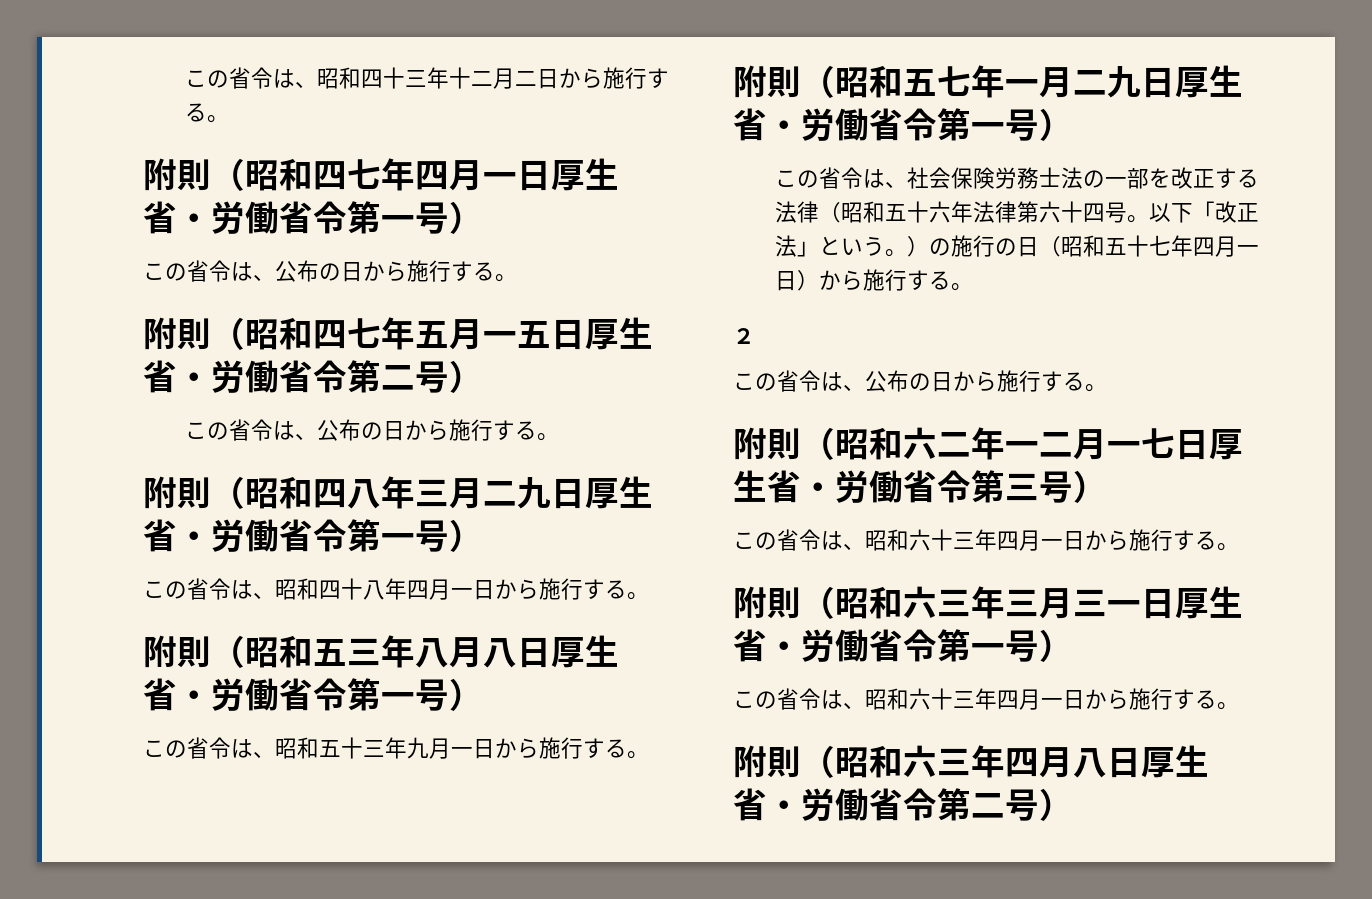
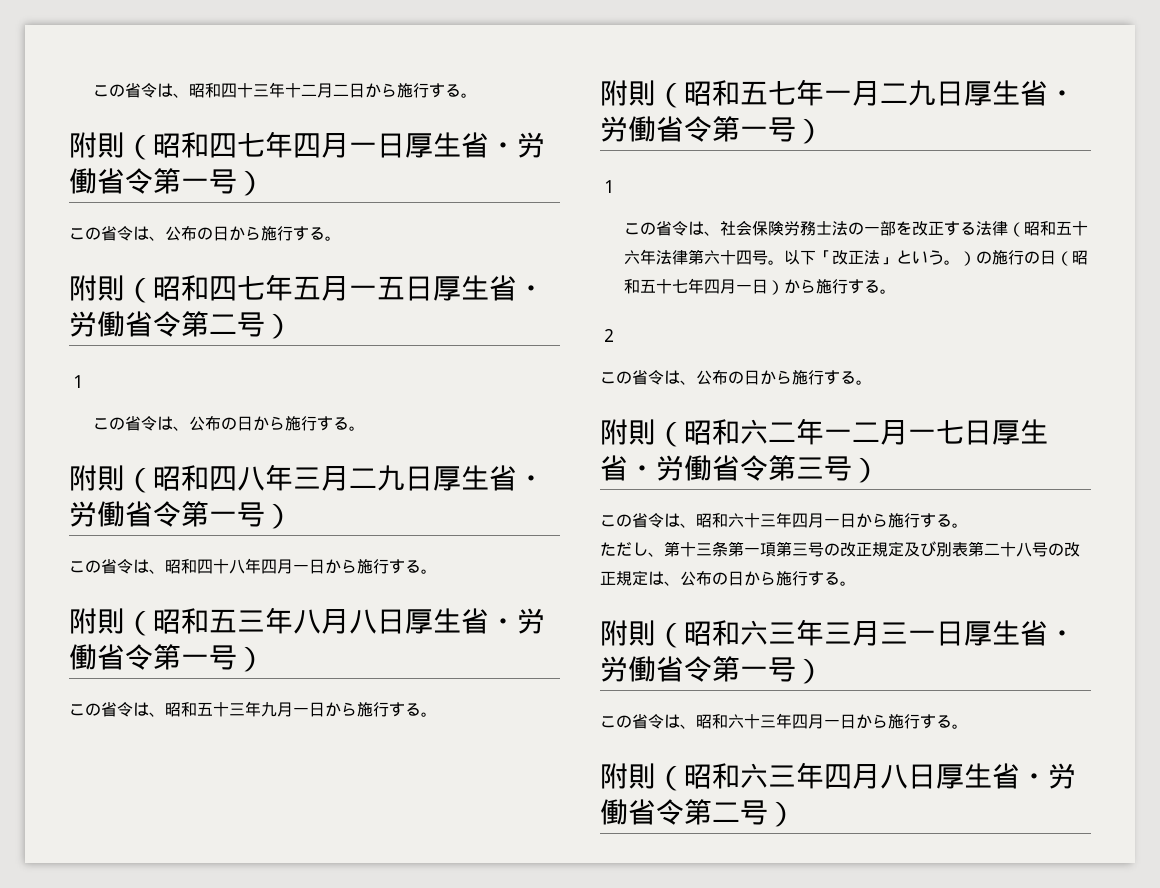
(483, 376) none -> [69,375,87,388] // １
(1073, 124) none -> [600,180,618,193] // １
(1239, 547) none -> [600,541,1080,557] [600,570,856,586] // ただし、第十三条第一項第三号の改正規定及び別表第二十八号の改正規定は、公布の日から施行する。

